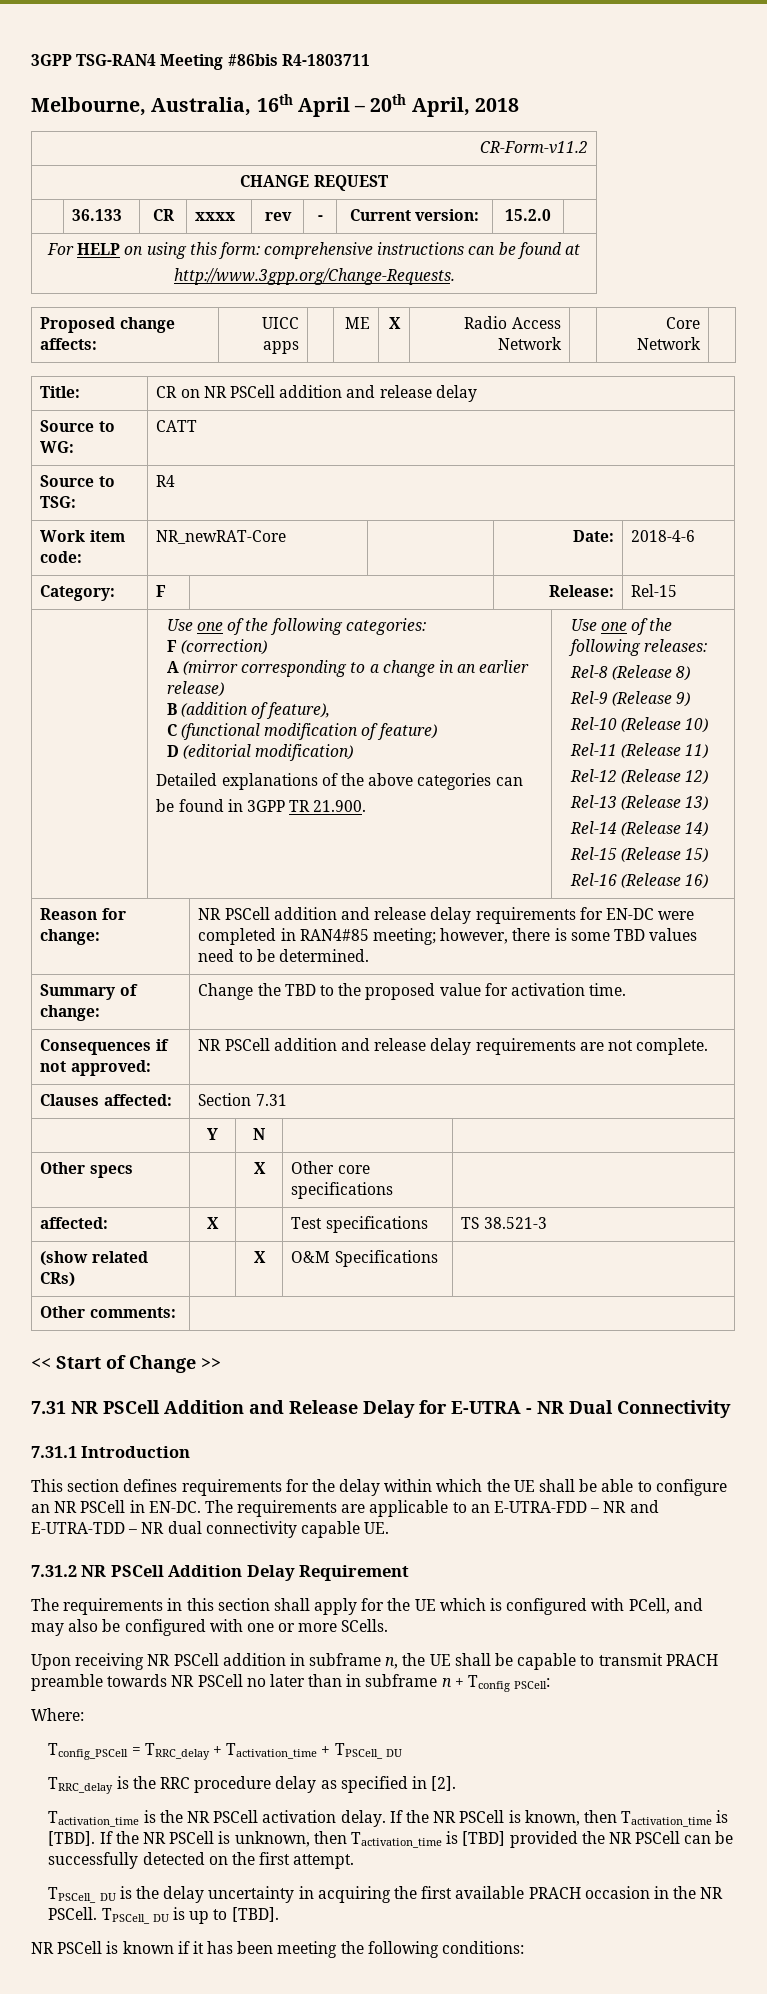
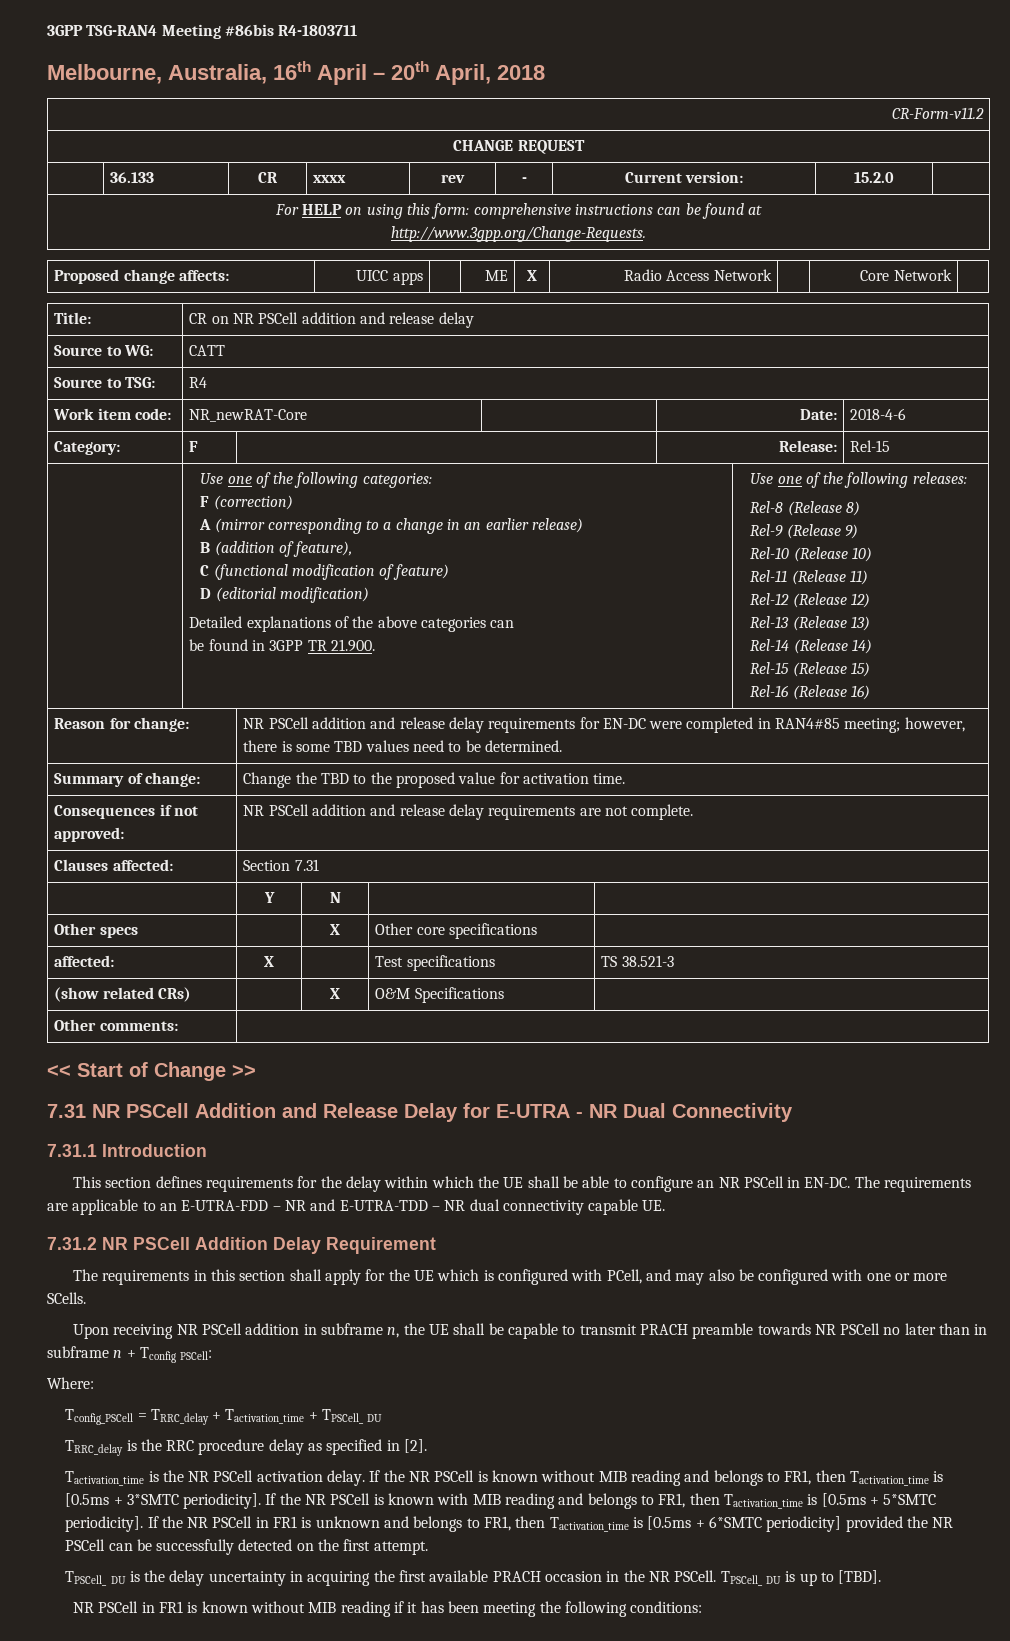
[524,1810,729,1827] [48,1831,506,1848] known, then Tactivation_time is [TBD]. If the NR PSCell is unknown, then Tactivation_time is [TBD] -> [492,1470,944,1486] [65,1493,937,1509] [65,1516,842,1532] known without MIB reading and belongs to FR1, then Tactivation_time is [0.5ms + 3*SMTC periodicity]. If the NR PSCell is known with MIB reading and belongs to FR1, then Tactivation_time is [0.5ms + 5*SMTC periodicity]. If the NR PSCell in FR1 is unknown and belongs to FR1, then Tactivation_time is [0.5ms + 6*SMTC periodicity]
[106,1941,174,1954] is known -> [141,1601,391,1617] in FR1 is known without MIB reading

